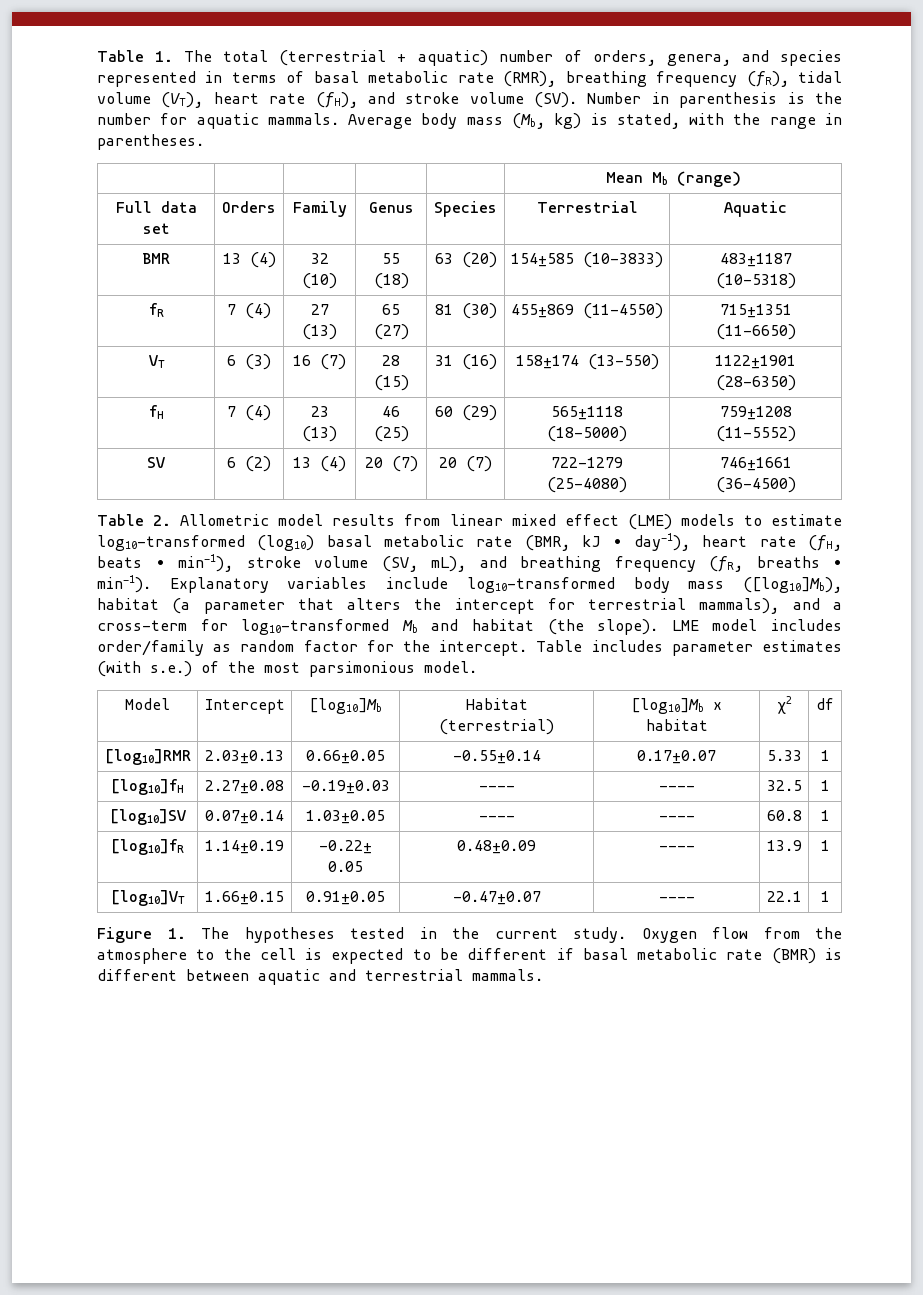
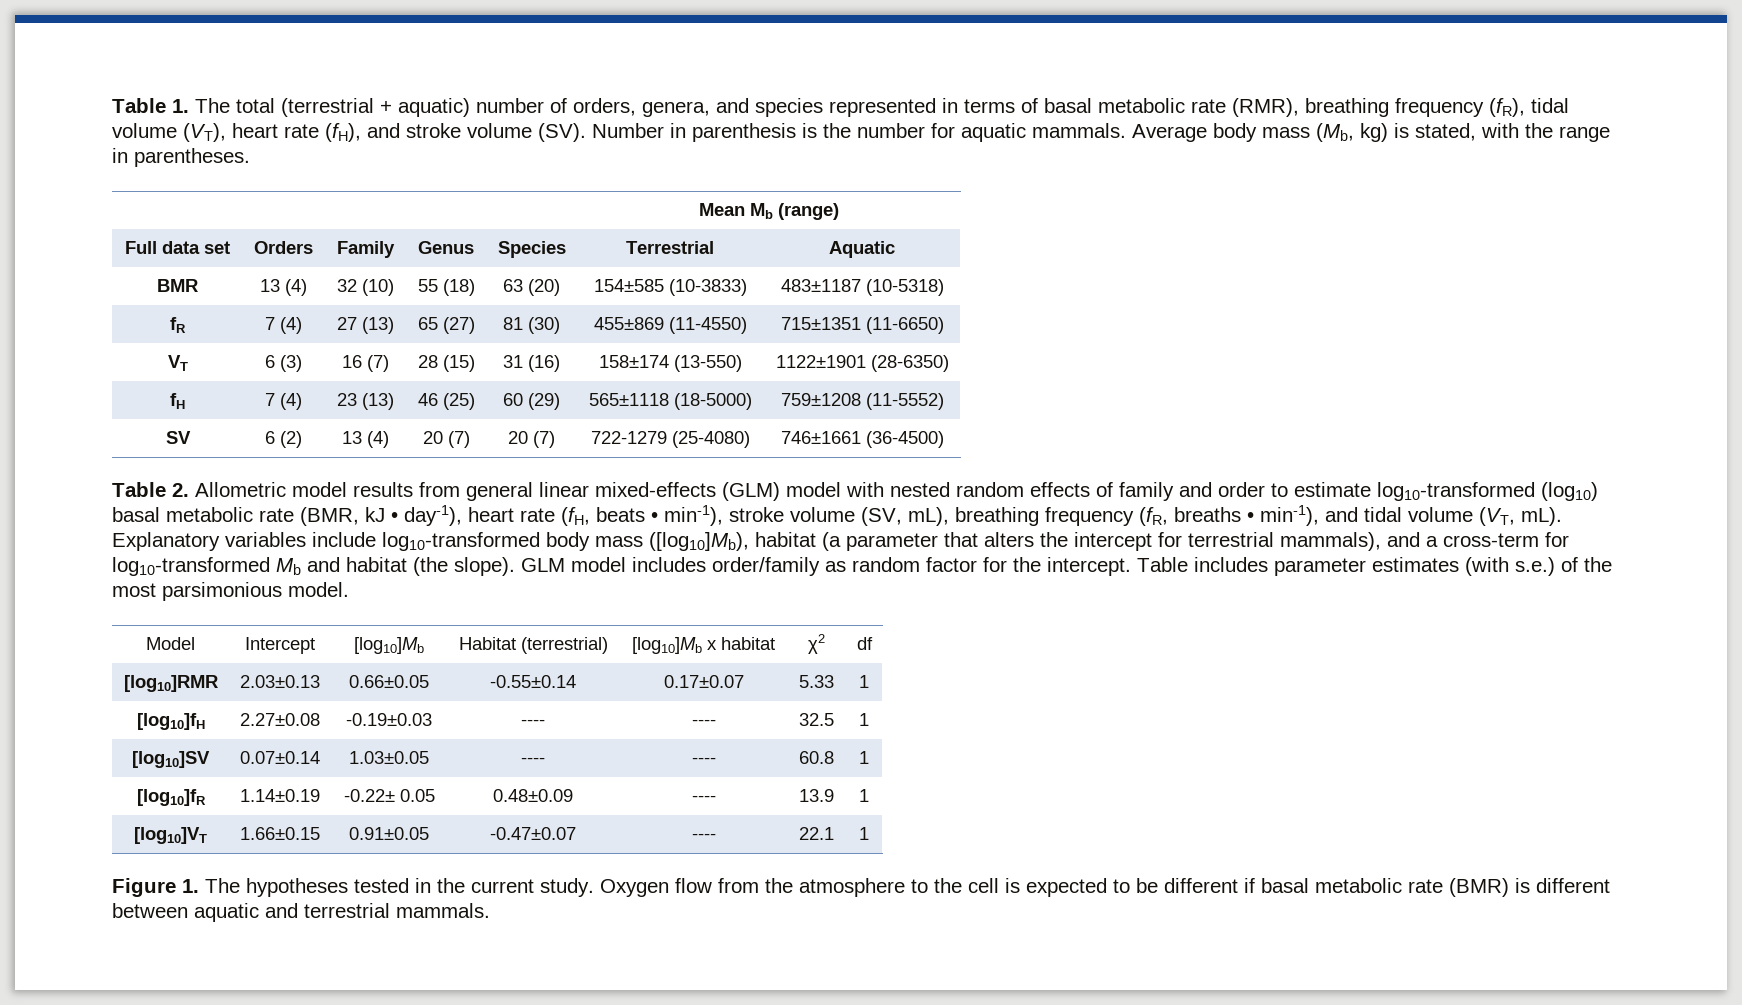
[449,514,735,530] linear mixed effect (LME) models -> [466,482,1265,501] general linear mixed-effects (GLM) model with nested random effects of family and order
[479,556,507,568] and -> (949, 516) none
[97,575,151,593] min-1). -> [1260,505,1562,526] min-1), and tidal volume (VT, mL).
[671,620,699,631] LME -> [521,558,565,572] GLM

